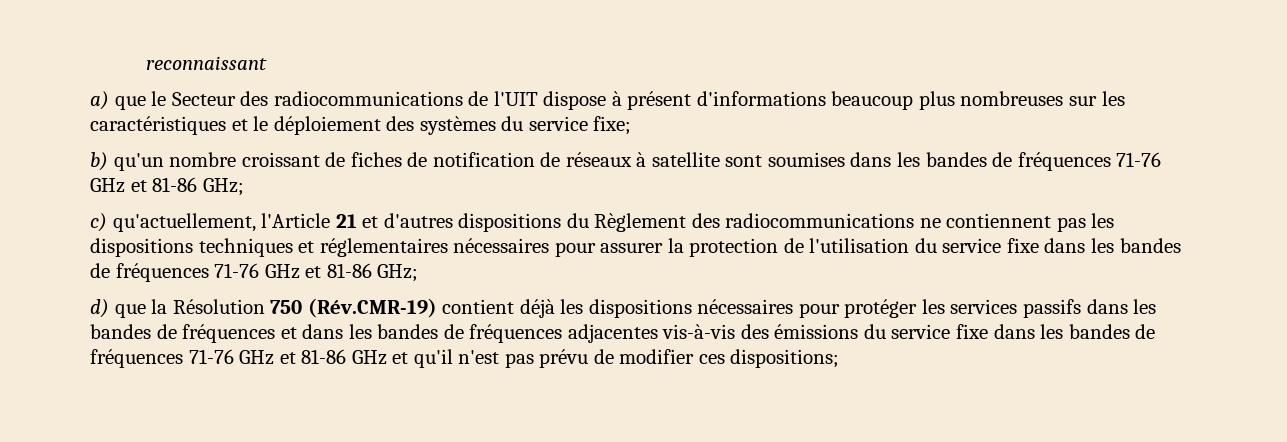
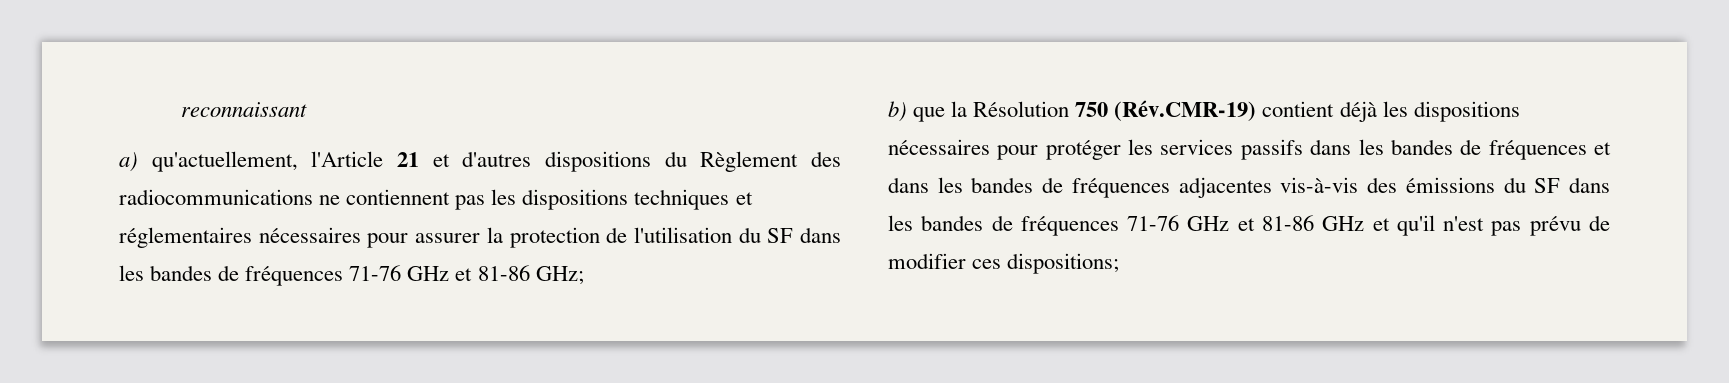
[114,91,1125,110] [90,116,632,135] [90,152,1162,171] [90,177,244,196] [90,213,107,232] que le Secteur des radiocommunications de l'UIT dispose à présent d'informations beaucoup plus nombreuses sur les caractéristiques et le déploiement des systèmes du service fixe; // b) qu'un nombre croissant de fiches de notification de réseaux à satellite sont soumises dans les bandes de fréquences 71-76 GHz et 81-86 GHz; // c) -> (138, 162) none
[942,238,1039,253] service fixe -> [767,228,794,243] SF
[90,299,109,318] d) -> [888,101,907,122] b)
[891,324,989,339] service fixe -> [1534,178,1561,193] SF

